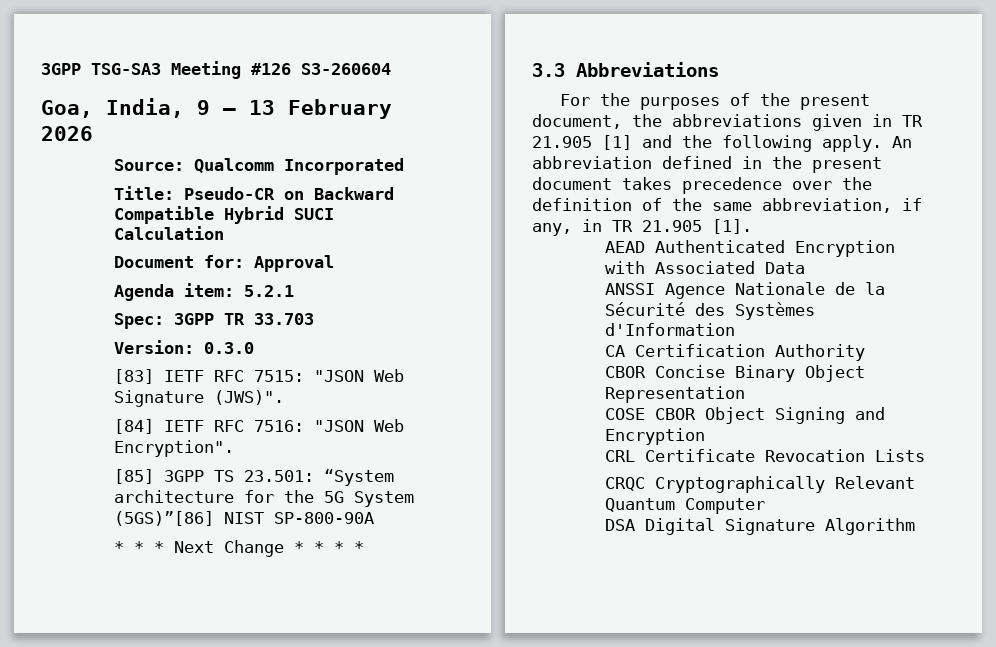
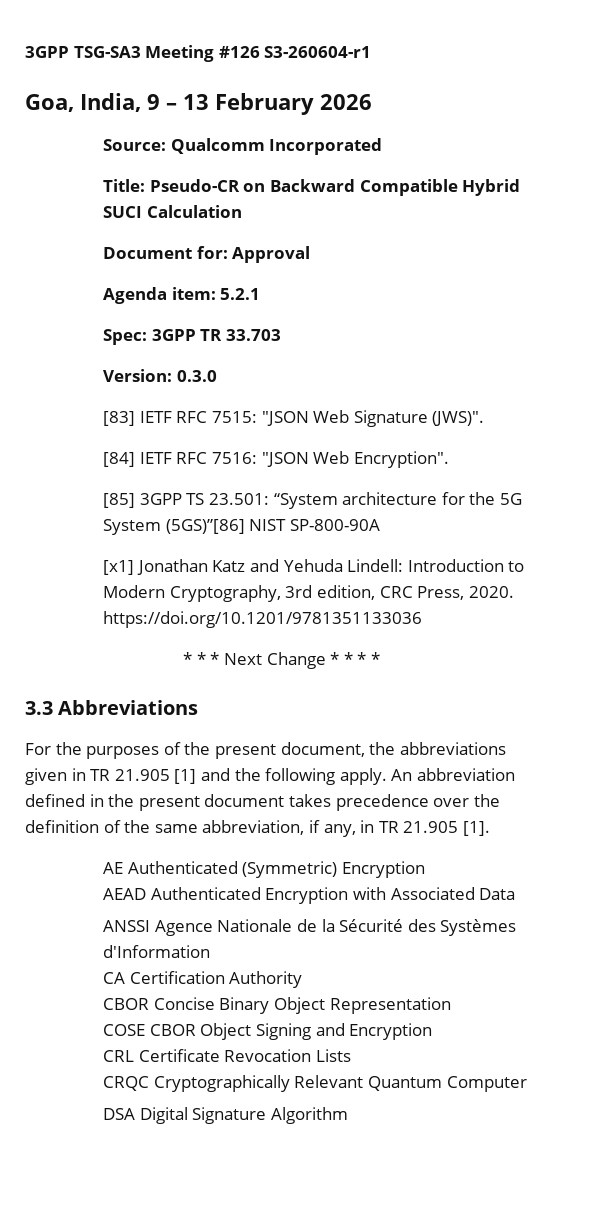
[301,63,391,75] S3-260604 -> [264,46,372,58] S3-260604-r1
(375, 518) none -> [103,559,525,575] [103,585,514,602] [103,611,423,628] // [x1] Jonathan Katz and Yehuda Lindell: Introduction to Modern Cryptography, 3rd edition, CRC Press, 2020. https://doi.org/10.1201/9781351133036
(752, 226) none -> [103,861,426,878] // AE Authenticated (Symmetric) Encryption

